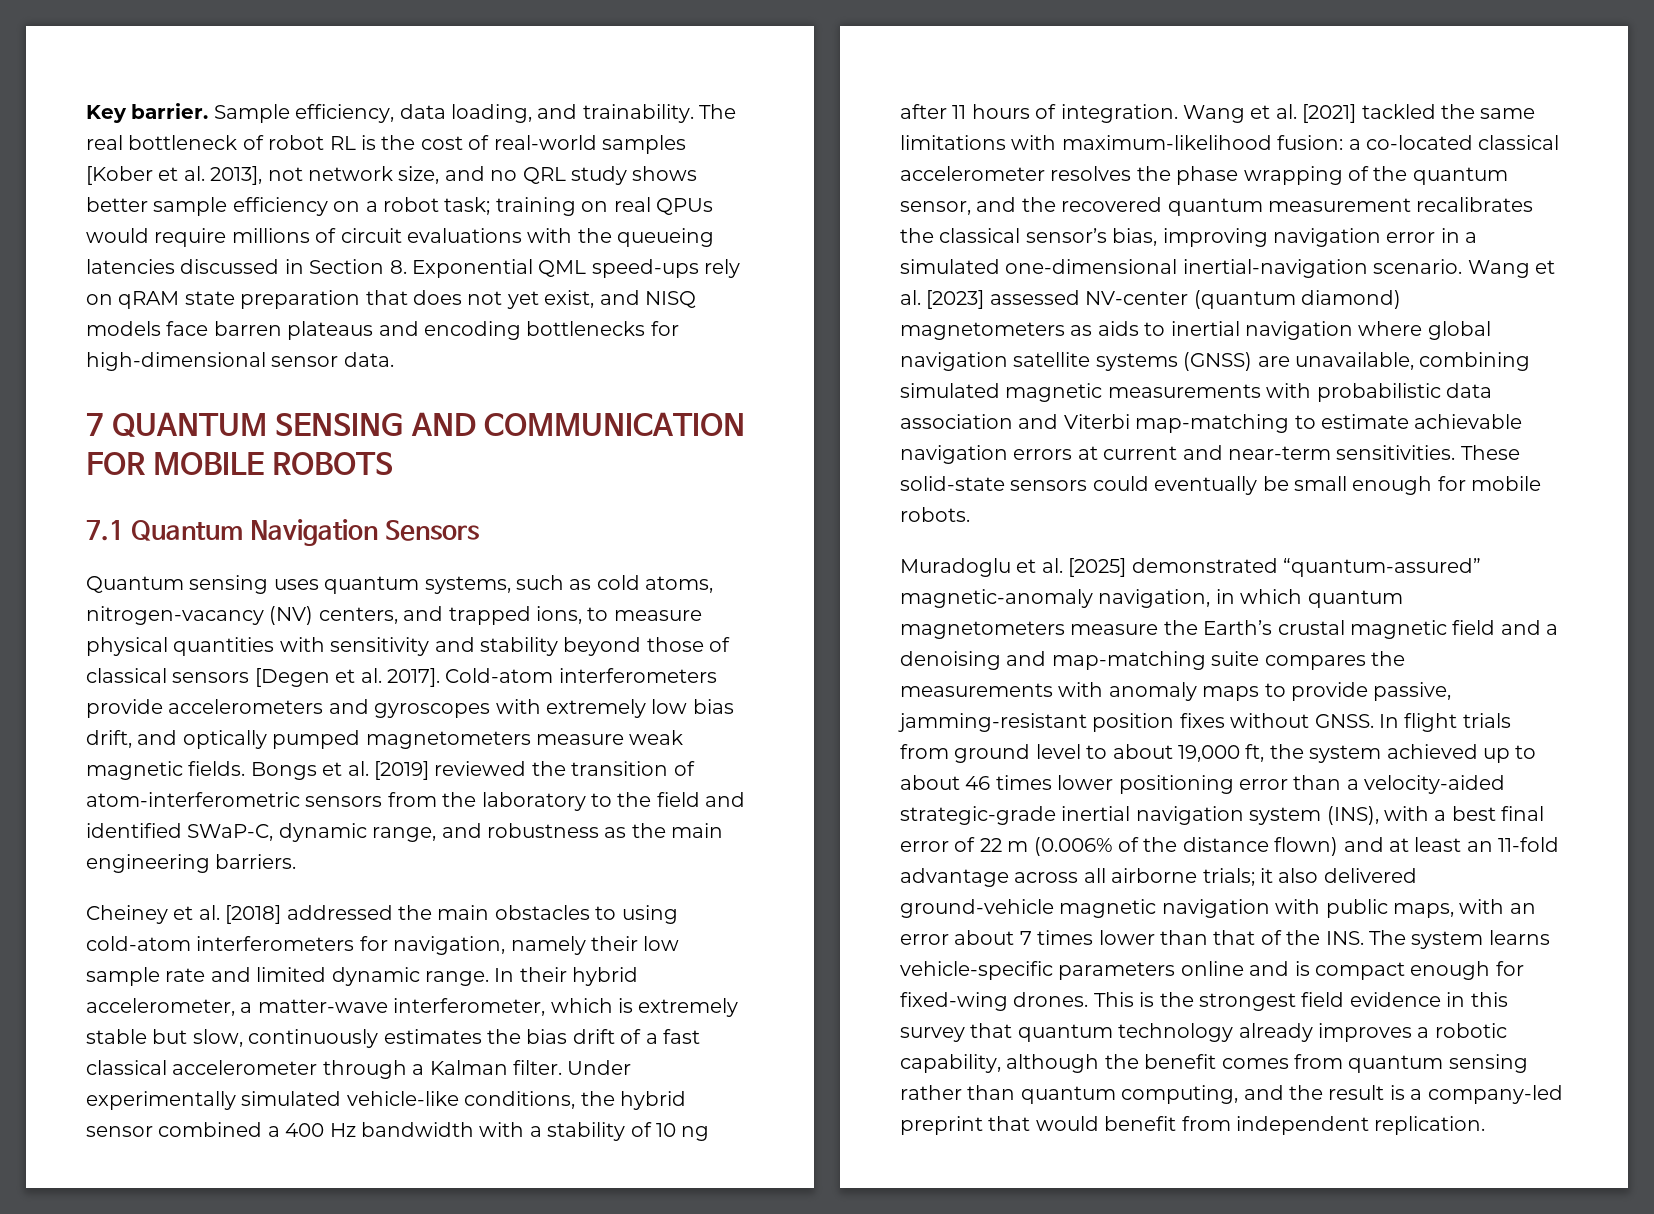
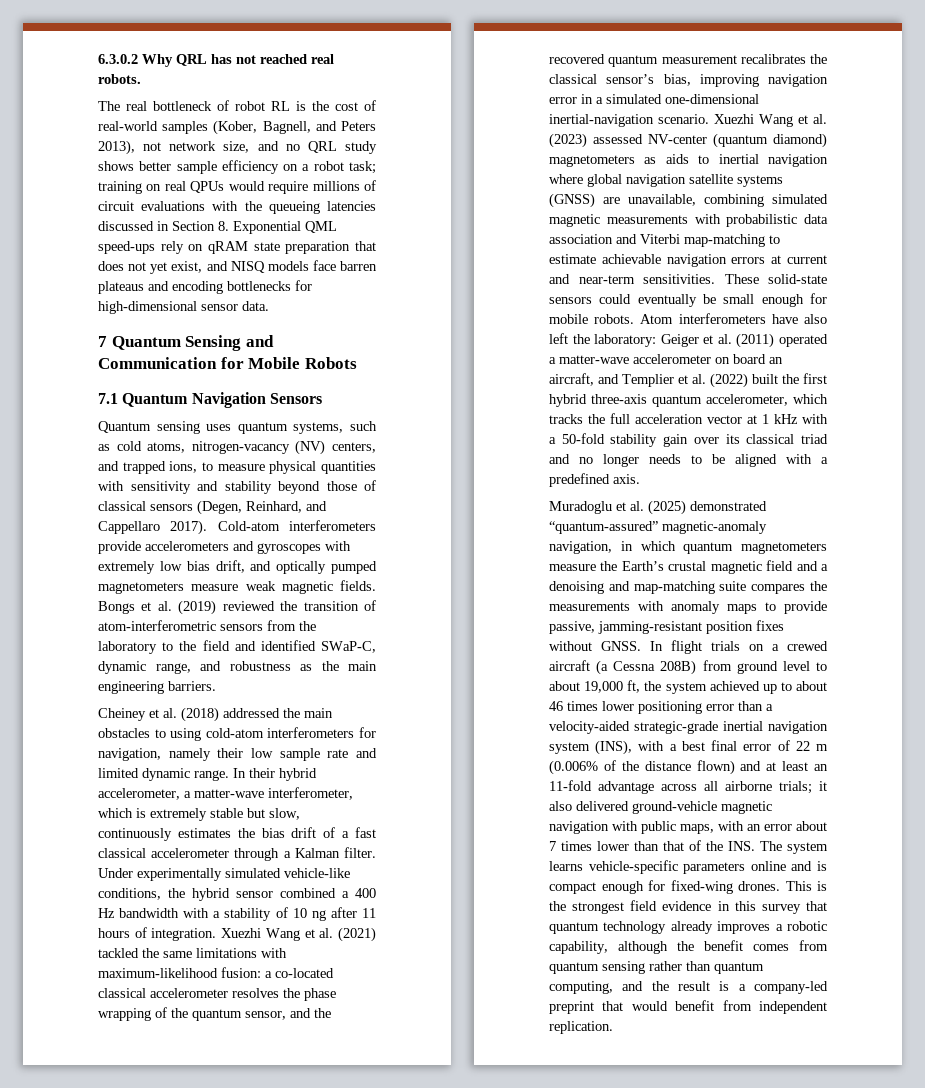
[86,103,694,123] Key barrier. Sample efficiency, data loading, and trainability. -> [98,54,334,67] [98,74,141,84] 6.3.0.2 Why QRL has not reached real robots. //
[86,166,263,185] [Kober et al. 2013], -> [213,120,376,135] [98,140,135,155] (Kober, Bagnell, and Peters 2013),
[112,412,745,437] [86,452,394,475] QUANTUM SENSING AND COMMUNICATION FOR MOBILE ROBOTS -> [111,335,274,351] [98,357,357,369] Quantum Sensing and Communication for Mobile Robots
[254,668,440,687] [Degen et al. 2017]. -> [197,500,327,515] [98,520,208,535] (Degen, Reinhard, and Cappellaro 2017).
[374,761,429,780] [2019] -> [178,600,217,615] (2019)
[225,905,282,924] [2018] -> [181,707,219,722] (2018)
[1183,104,1357,123] Wang et al. [2021] -> [221,927,376,942] Xuezhi Wang et al. (2021)
[1467,260,1555,278] [900,290,985,309] Wang et al. [2023] -> [714,114,827,127] [549,133,587,148] Xuezhi Wang et al. (2023)
(970, 514) none -> [640,313,827,324] [549,333,828,348] [549,354,783,364] [549,373,827,388] [549,394,828,407] [549,413,828,424] [549,433,828,447] [549,454,828,467] [549,473,640,487] Atom interferometers have also left the laboratory: Geiger et al. (2011) operated a matter-wave accelerometer on board an aircraft, and Templier et al. (2022) built the first hybrid three-axis quantum accelerometer, which tracks the full acceleration vector at 1 kHz with a 50-fold stability gain over its classical triad and no longer needs to be aligned with a predefined axis.
[1068,558,1127,577] [2025] -> [648,500,686,515] (2025)
(1511, 720) none -> [749,641,828,651] [549,660,697,675] on a crewed aircraft (a Cessna 208B)

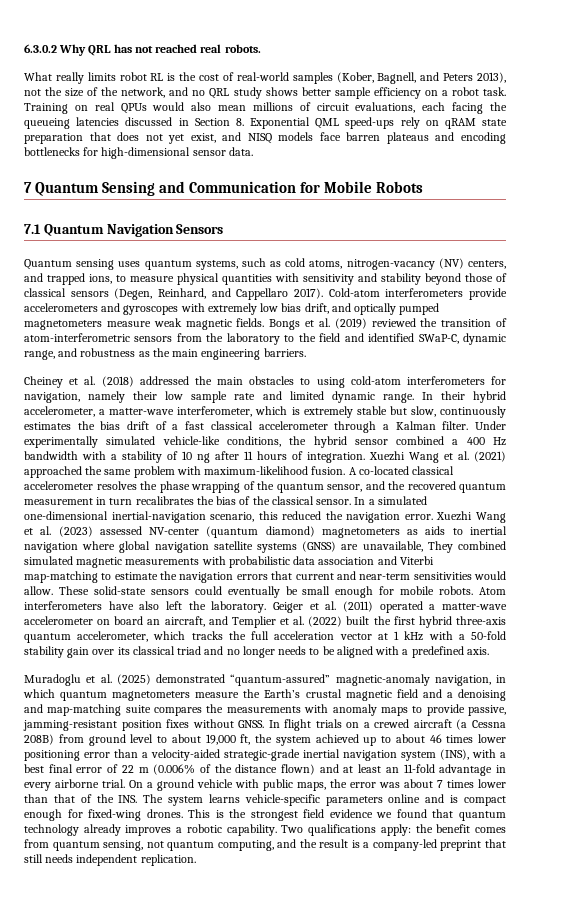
[98,100,229,111] The real bottleneck of -> [24,72,116,84] What really limits
[169,141,250,153] network size, -> [45,87,166,98] the size of the network,
[349,161,376,174] [98,181,142,194] task; training -> [483,87,507,96] [24,103,68,114] task. Training
[268,181,309,194] require -> [191,102,247,111] also mean
[141,201,239,211] evaluations with -> [355,102,484,114] evaluations, each facing
[98,948,139,958] tackled -> [24,466,82,478] approached
[196,948,257,958] limitations -> [133,466,175,478] problem
[221,967,272,978] fusion: a -> [311,466,357,475] fusion. A
[740,54,827,64] [549,74,828,87] [549,94,759,104] [549,114,709,127] recalibrates the classical sensor’s bias, improving navigation error in a simulated one-dimensional inertial-navigation scenario. -> [96,496,427,505] [24,511,433,523] in turn recalibrates the bias of the classical sensor. In a simulated one-dimensional inertial-navigation scenario, this reduced the navigation error.
[704,194,764,207] combining -> [427,541,506,553] They combined
[601,254,661,264] achievable -> [160,571,178,580] the
[771,255,782,264] at -> [271,571,293,580] that
[643,274,715,284] sensitivities. -> [413,571,507,580] [24,586,53,595] sensitivities would allow.
[594,334,657,347] laboratory: -> [211,601,267,613] laboratory.
[661,781,827,794] [549,801,772,814] [549,821,792,834] across all airborne trials; it also delivered ground-vehicle magnetic navigation with public maps, with an error -> [495,765,506,773] [24,779,400,791] in every airborne trial. On a ground vehicle with public maps, the error was
[717,901,801,914] in this survey -> [376,809,427,818] we found
[549,941,668,954] capability, although -> [226,824,411,836] capability. Two qualifications apply:
[602,961,711,974] sensing rather than -> [103,840,164,851] sensing, not
[631,1000,752,1011] would benefit from -> [24,854,74,863] still needs

